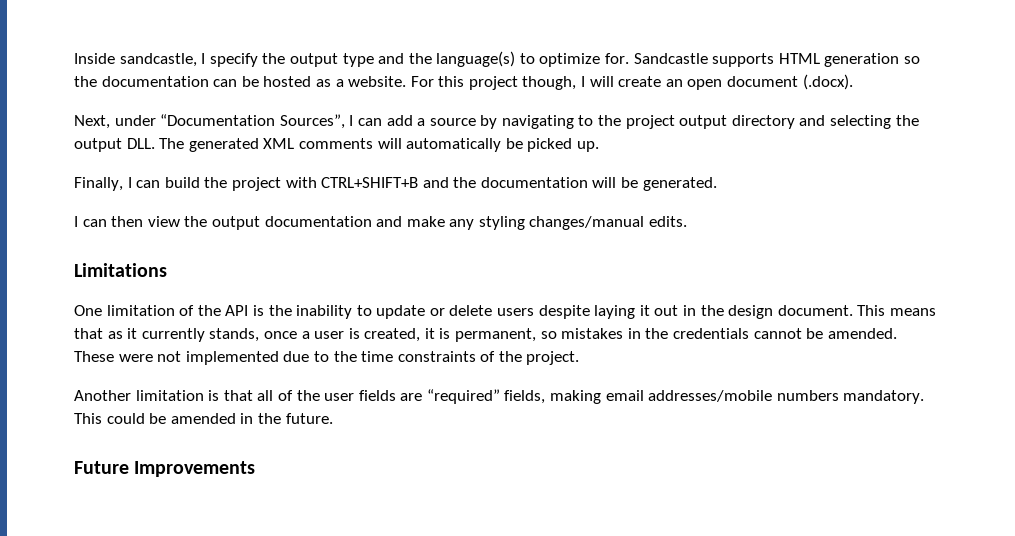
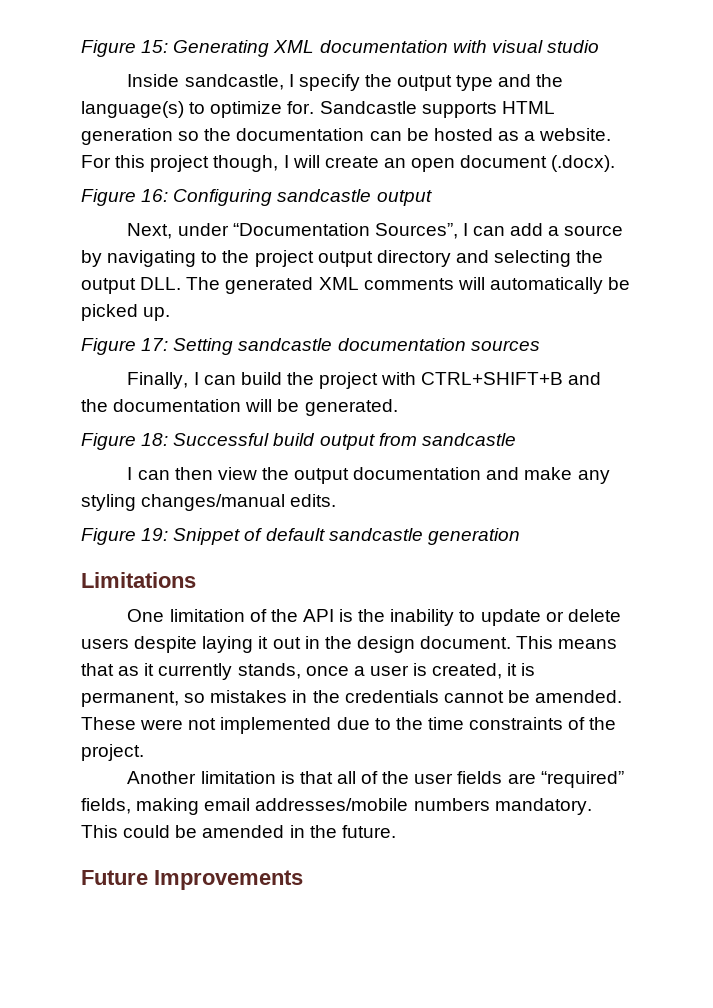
(74, 58) none -> [81,40,599,57] Figure 15: Generating XML documentation with visual studio //
(853, 82) none -> [81,189,432,206] // Figure 16: Configuring sandcastle output
(599, 146) none -> [81,338,540,355] // Figure 17: Setting sandcastle documentation sources
(717, 184) none -> [81,433,516,450] // Figure 18: Successful build output from sandcastle
(688, 221) none -> [81,528,520,545] // Figure 19: Snippet of default sandcastle generation

